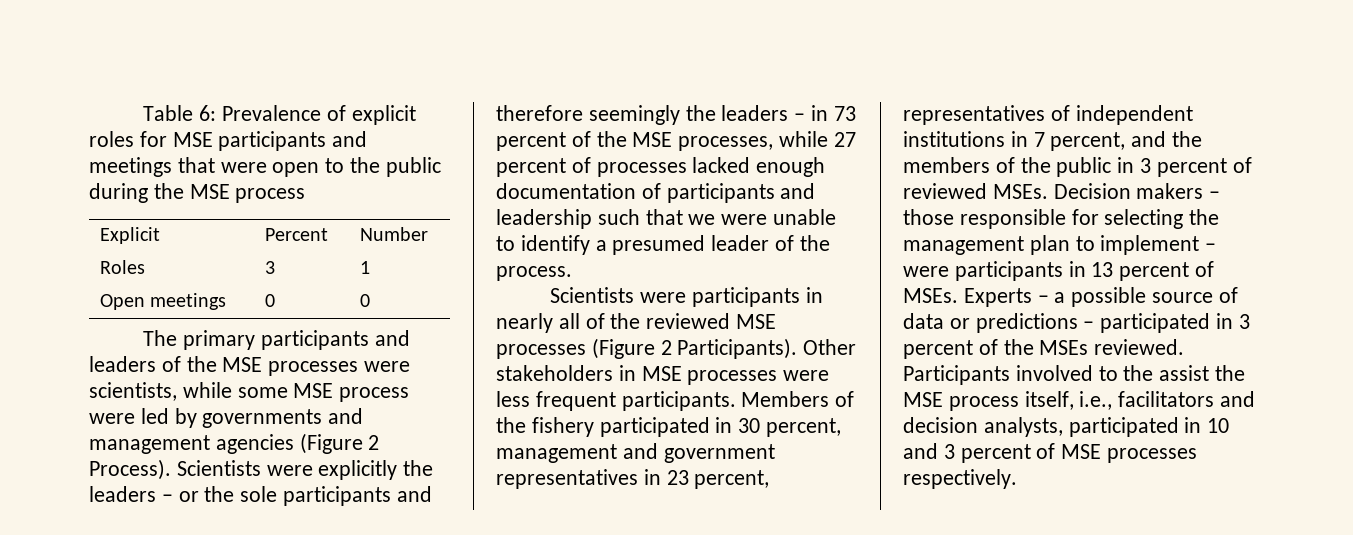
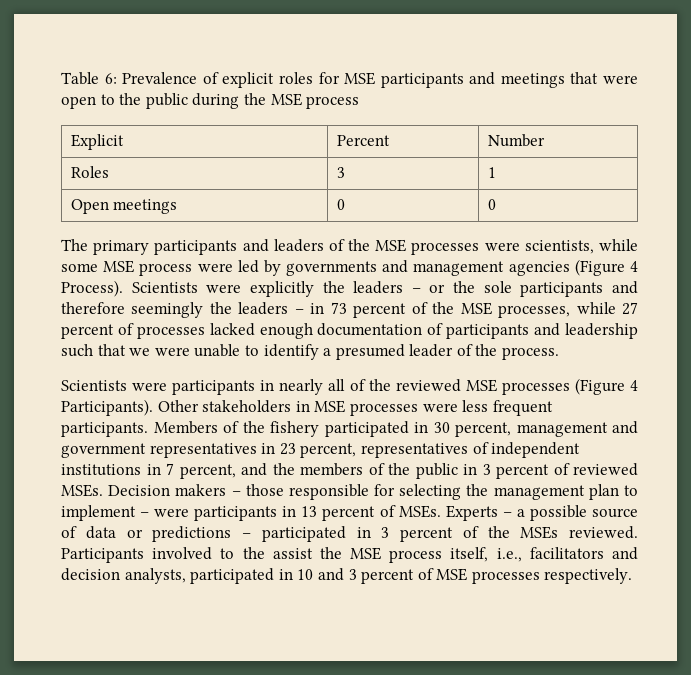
[368,435,380,450] 2 -> [630,261,638,272] 4
[660,340,672,355] 2 -> [630,380,638,391] 4

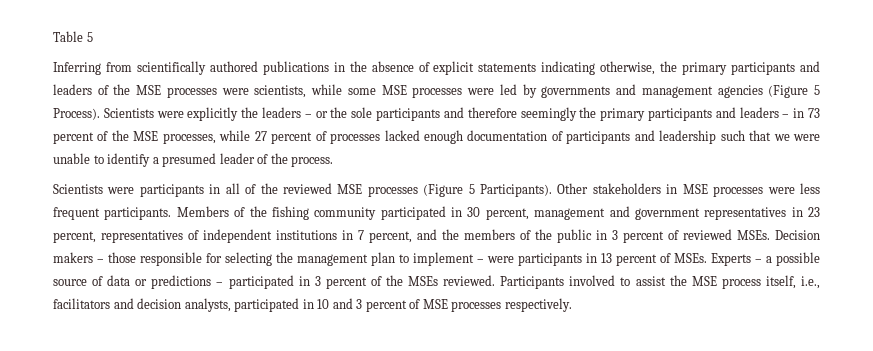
[104,72,638,88] [61,93,360,109] [70,134,124,150] [336,135,390,146] [487,134,545,147] [70,166,109,178] [336,167,345,178] [487,167,496,178] [70,199,178,214] [336,199,345,210] [487,199,496,210] [61,239,88,251] 6: Prevalence of explicit roles for MSE participants and meetings that were open to the public during the MSE process // Explicit | Percent | Number // Roles | 3 | 1 // Open meetings | 0 | 0 // The -> [86,32,93,42] [53,61,678,75] 5 // Inferring from scientifically authored publications in the absence of explicit statements indicating otherwise, the
[139,263,193,276] process -> [412,87,463,98] processes
[630,261,638,272] 4 -> [814,85,820,95] 5
(232, 308) none -> [600,107,736,121] primary participants and
[279,379,324,395] nearly -> (221, 189) none
[630,380,638,391] 4 -> [468,184,475,194] 5
[270,421,319,437] fishery -> [271,206,377,220] fishing community
[242,547,265,559] the -> (631, 281) none

